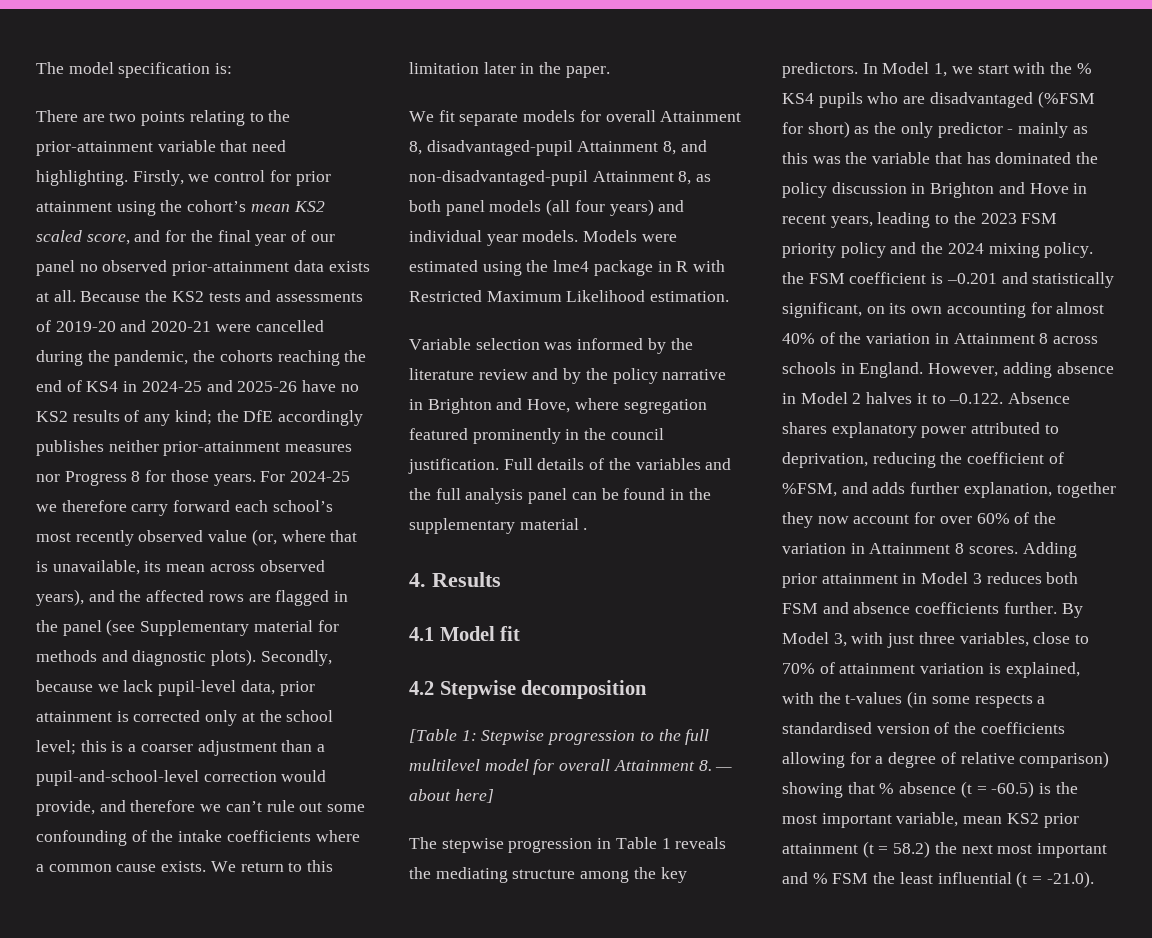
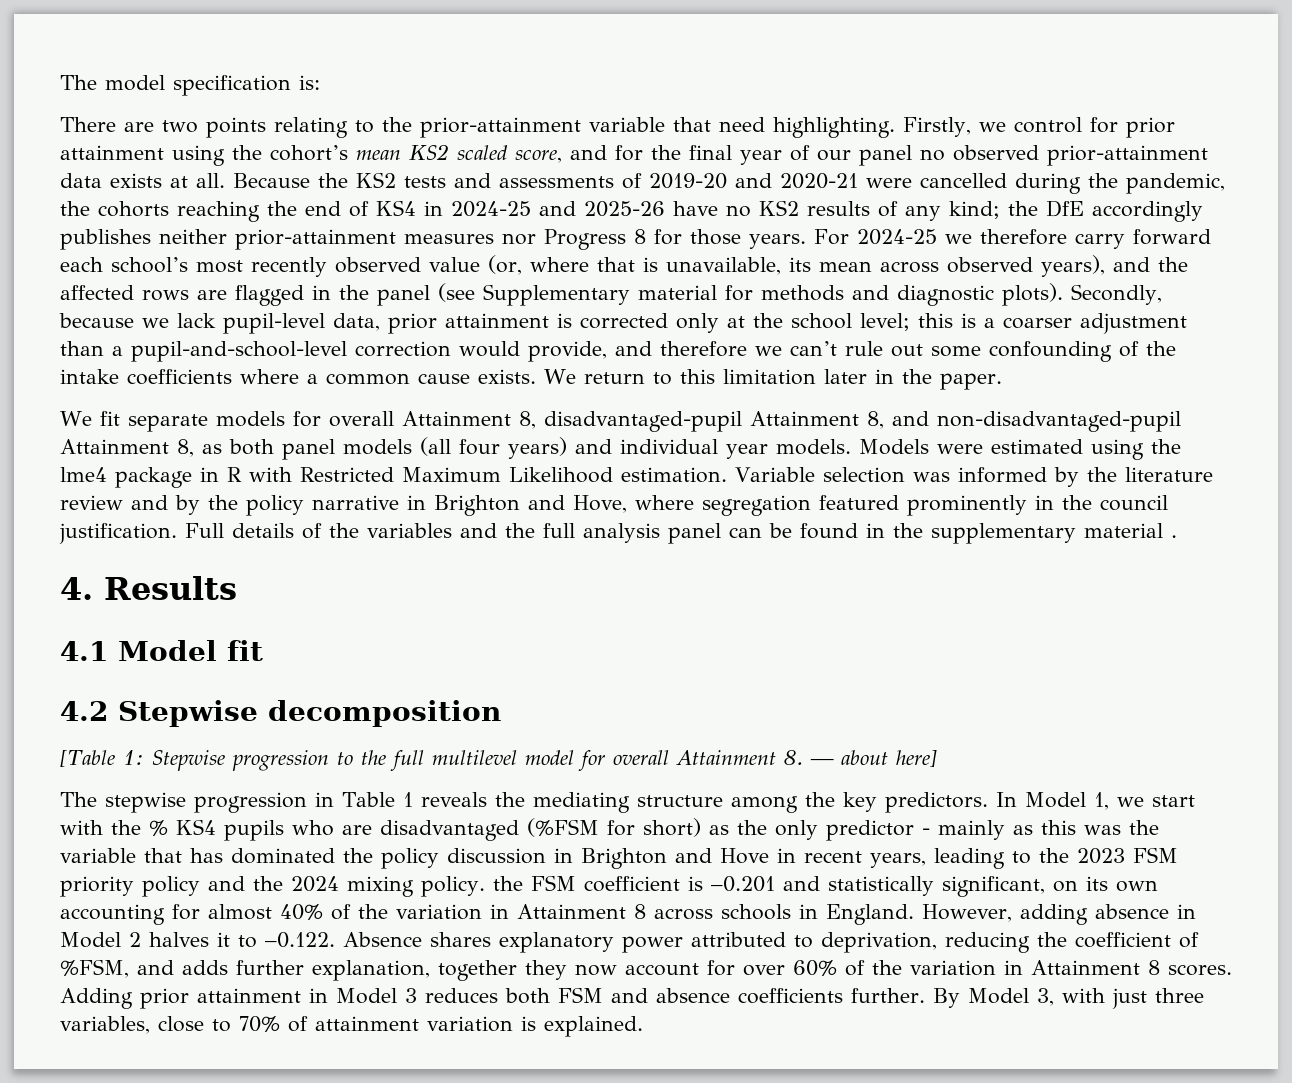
(730, 296) // -> (727, 475) none
[1005,662,1080,678] [782,691,1046,708] [782,722,1065,734] [782,751,1110,768] [782,781,1078,798] [782,812,1079,828] [782,841,1108,858] [782,871,1094,888] explained, with the t-values (in some respects a standardised version of the coefficients allowing for a degree of relative comparison) showing that % absence (t = -60.5) is the most important variable, mean KS2 prior attainment (t = 58.2) the next most important and % FSM the least influential (t = -21.0). -> [544,1016,643,1037] explained.

